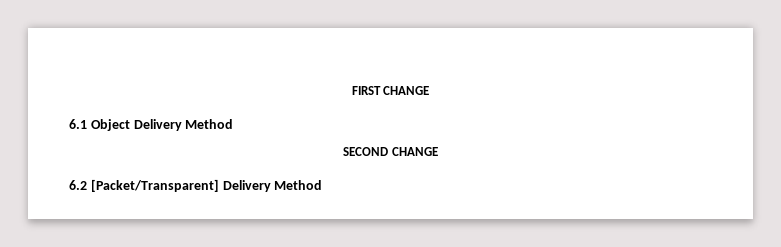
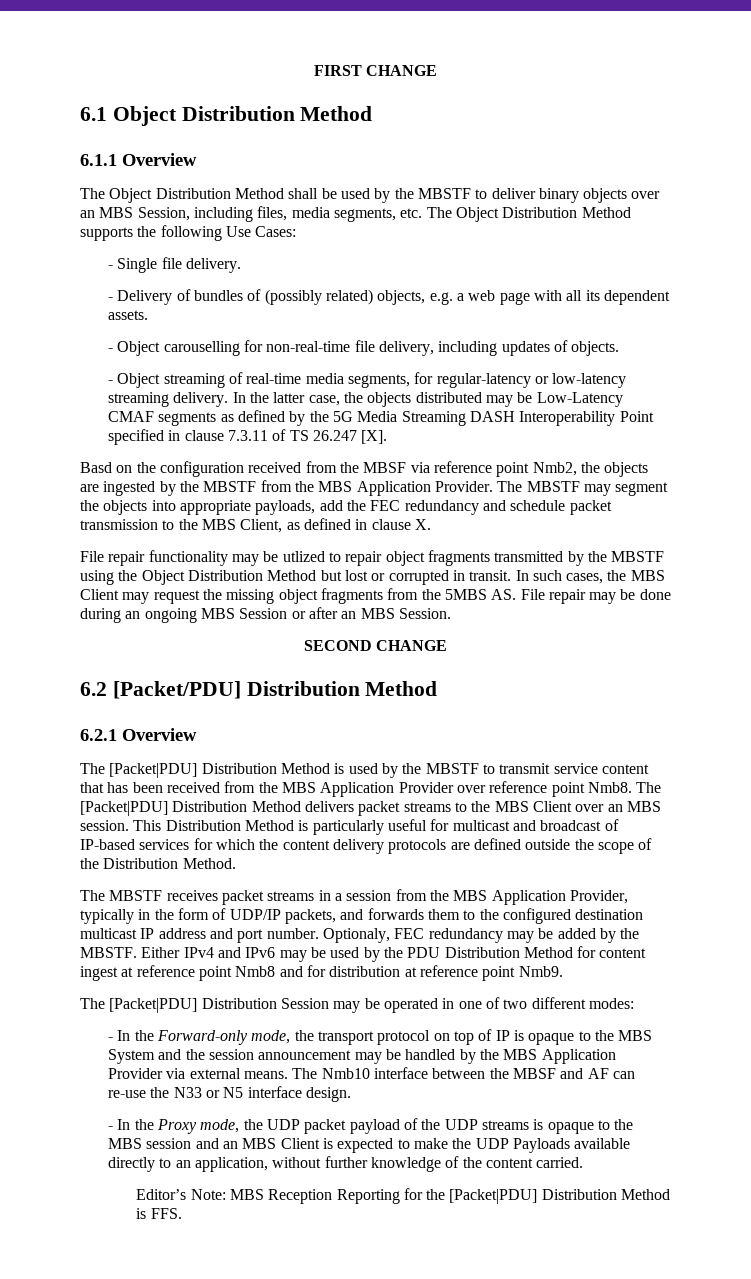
[133,119,234,131] Delivery Method -> [181,106,373,121] [80,153,197,166] [80,188,661,203] [80,206,631,222] [80,225,297,241] [108,257,242,273] [108,289,670,305] [108,310,149,320] [108,340,620,356] [108,372,627,388] [108,392,623,407] [108,410,654,426] [108,429,388,445] [80,461,649,477] [80,480,669,496] [80,500,612,515] [80,518,431,533] [80,550,665,566] [80,570,665,585] [80,588,671,604] [80,607,451,623] Distribution Method // 6.1.1 Overview // The Object Distribution Method shall be used by the MBSTF to deliver binary objects over an MBS Session, including files, media segments, etc. The Object Distribution Method supports the following Use Cases: // - Single file delivery. // - Delivery of bundles of (possibly related) objects, e.g. a web page with all its dependent assets. // - Object carouselling for non-real-time file delivery, including updates of objects. // - Object streaming of real-time media segments, for regular-latency or low-latency streaming delivery. In the latter case, the objects distributed may be Low-Latency CMAF segments as defined by the 5G Media Streaming DASH Interoperability Point specified in clause 7.3.11 of TS 26.247 [X]. // Basd on the configuration received from the MBSF via reference point Nmb2, the objects are ingested by the MBSTF from the MBS Application Provider. The MBSTF may segment the objects into appropriate payloads, add the FEC redundancy and schedule packet transmission to the MBS Client, as defined in clause X. // File repair functionality may be utlized to repair object fragments transmitted by the MBSTF using the Object Distribution Method but lost or corrupted in transit. In such cases, the MBS Client may request the missing object fragments from the 5MBS AS. File repair may be done during an ongoing MBS Session or after an MBS Session.
[90,179,323,192] [Packet/Transparent] Delivery Method -> [112,681,438,699] [80,728,197,741] [80,763,649,778] [80,781,662,797] [80,801,661,816] [80,819,619,835] [80,838,653,854] [80,858,236,869] [80,889,628,905] [80,908,644,924] [80,928,640,943] [80,946,647,962] [80,965,563,981] [80,997,634,1013] [108,1029,653,1045] [108,1049,616,1064] [108,1067,635,1079] [108,1086,352,1102] [108,1118,634,1134] [108,1138,631,1153] [108,1156,584,1172] [136,1188,671,1204] [136,1208,182,1219] [Packet/PDU] Distribution Method // 6.2.1 Overview // The [Packet|PDU] Distribution Method is used by the MBSTF to transmit service content that has been received from the MBS Application Provider over reference point Nmb8. The [Packet|PDU] Distribution Method delivers packet streams to the MBS Client over an MBS session. This Distribution Method is particularly useful for multicast and broadcast of IP-based services for which the content delivery protocols are defined outside the scope of the Distribution Method. // The MBSTF receives packet streams in a session from the MBS Application Provider, typically in the form of UDP/IP packets, and forwards them to the configured destination multicast IP address and port number. Optionaly, FEC redundancy may be added by the MBSTF. Either IPv4 and IPv6 may be used by the PDU Distribution Method for content ingest at reference point Nmb8 and for distribution at reference point Nmb9. // The [Packet|PDU] Distribution Session may be operated in one of two different modes: // - In the Forward-only mode, the transport protocol on top of IP is opaque to the MBS System and the session announcement may be handled by the MBS Application Provider via external means. The Nmb10 interface between the MBSF and AF can re-use the N33 or N5 interface design. // - In the Proxy mode, the UDP packet payload of the UDP streams is opaque to the MBS session and an MBS Client is expected to make the UDP Payloads available directly to an application, without further knowledge of the content carried. // Editor’s Note: MBS Reception Reporting for the [Packet|PDU] Distribution Method is FFS.

